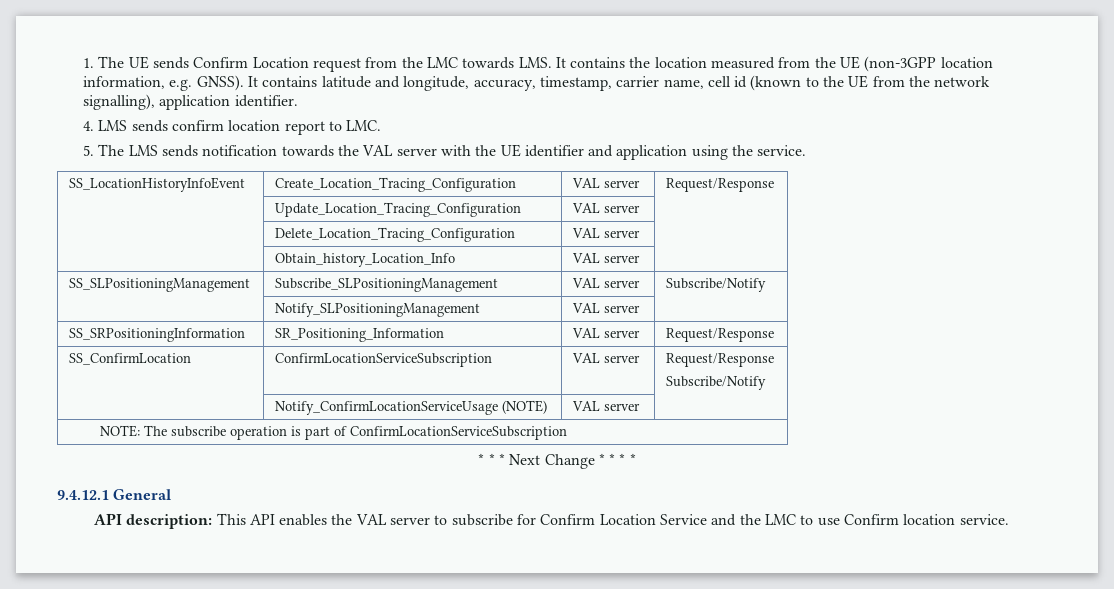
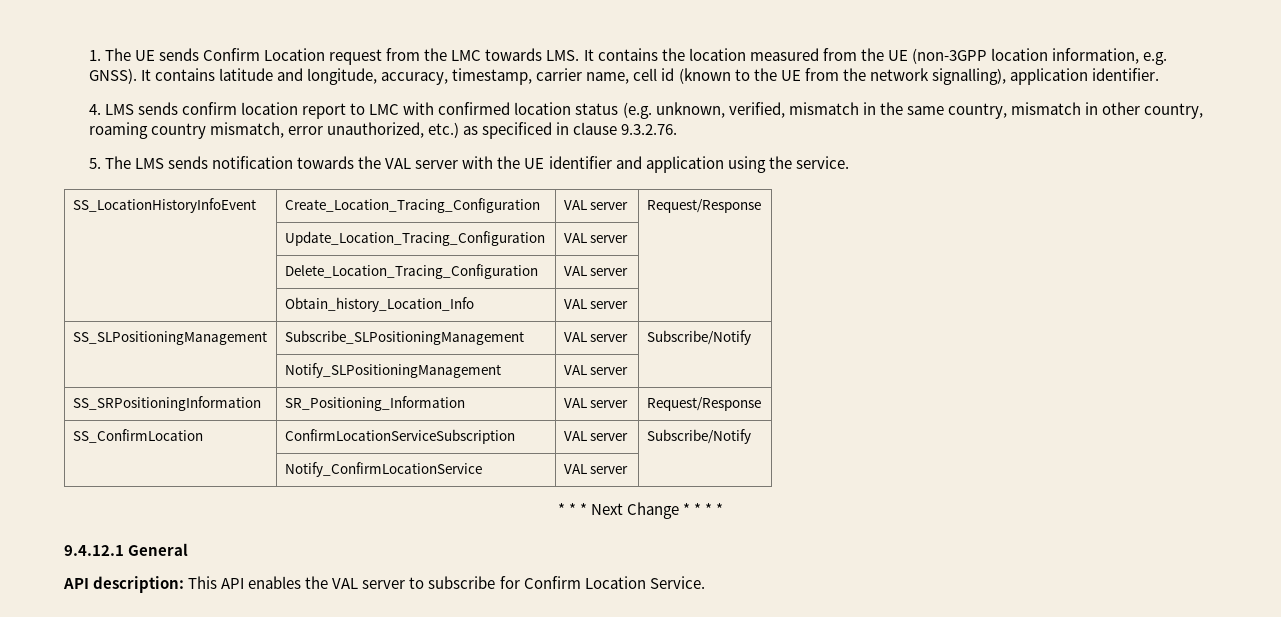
[346,120,382,131] LMC. -> [369,102,1204,119] [88,122,678,139] LMC with confirmed location status (e.g. unknown, verified, mismatch in the same country, mismatch in other country, roaming country mismatch, error unauthorized, etc.) as specificed in clause 9.3.2.76.
[666,353,775,367] [666,376,767,390] [275,400,548,415] [572,401,641,411] [100,425,568,440] Request/Response // Subscribe/Notify // | Notify_ConfirmLocationServiceUsage (NOTE) | VAL server | // NOTE: The subscribe operation is part of ConfirmLocationServiceSubscription -> [646,429,751,444] [284,462,482,477] [563,464,629,474] Subscribe/Notify // | Notify_ConfirmLocationService | VAL server |
[660,514,1009,526] Service and the LMC to use Confirm location service. -> [649,576,705,589] Service.

